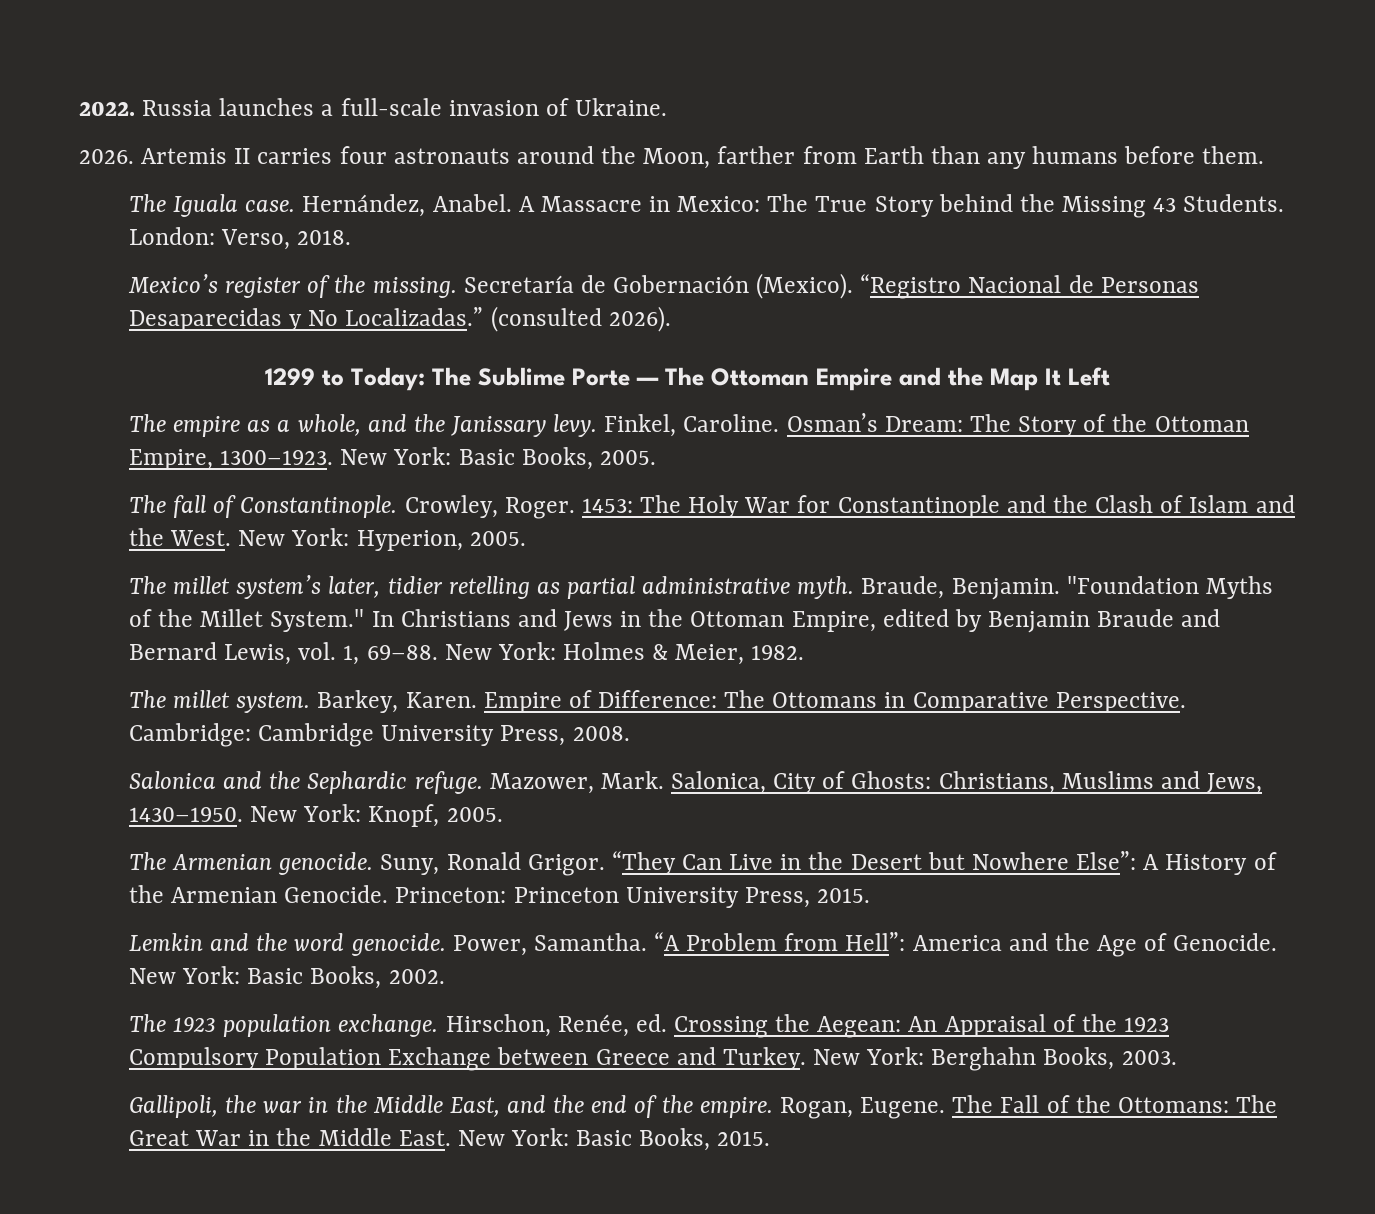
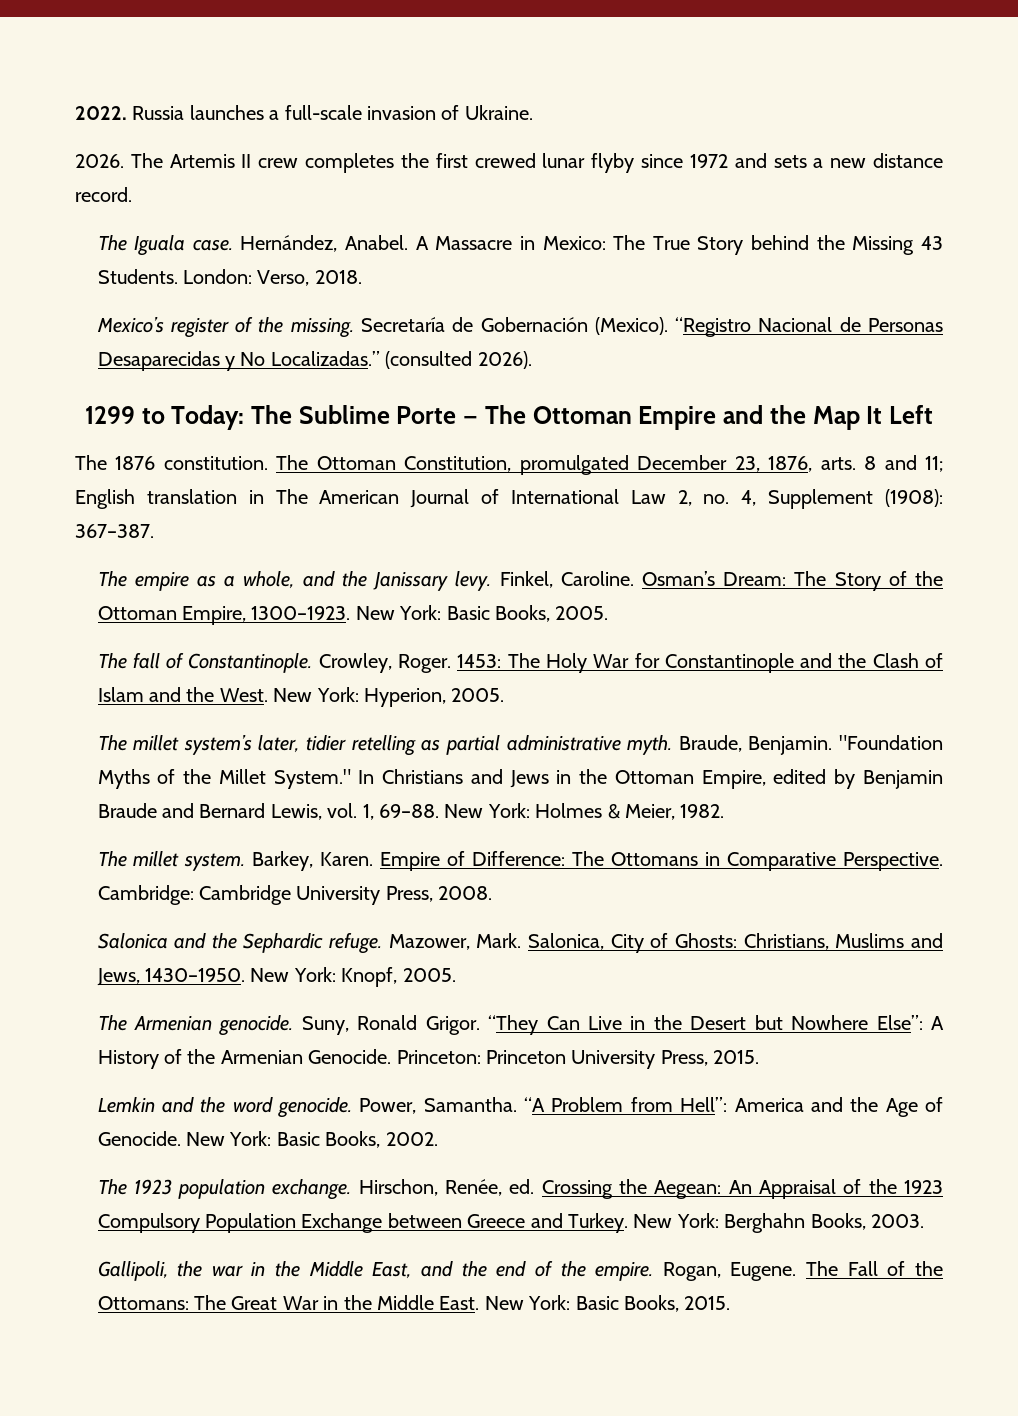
(134, 156) none -> [130,153,163,168] The
[257,146,1265,169] carries four astronauts around the Moon, farther from Earth than any humans before them. -> [258,153,944,173] [75,187,132,202] crew completes the first crewed lunar flyby since 1972 and sets a new distance record.
(1110, 376) none -> [75,455,943,475] [75,489,943,509] [75,524,154,538] // The 1876 constitution. The Ottoman Constitution, promulgated December 23, 1876, arts. 8 and 11; English translation in The American Journal of International Law 2, no. 4, Supplement (1908): 367–387.

